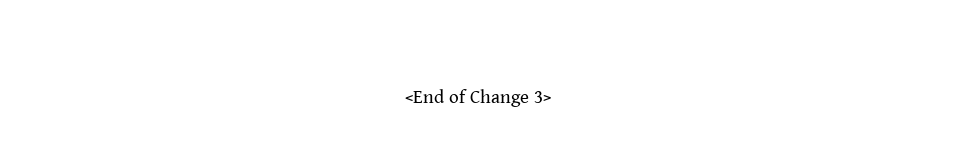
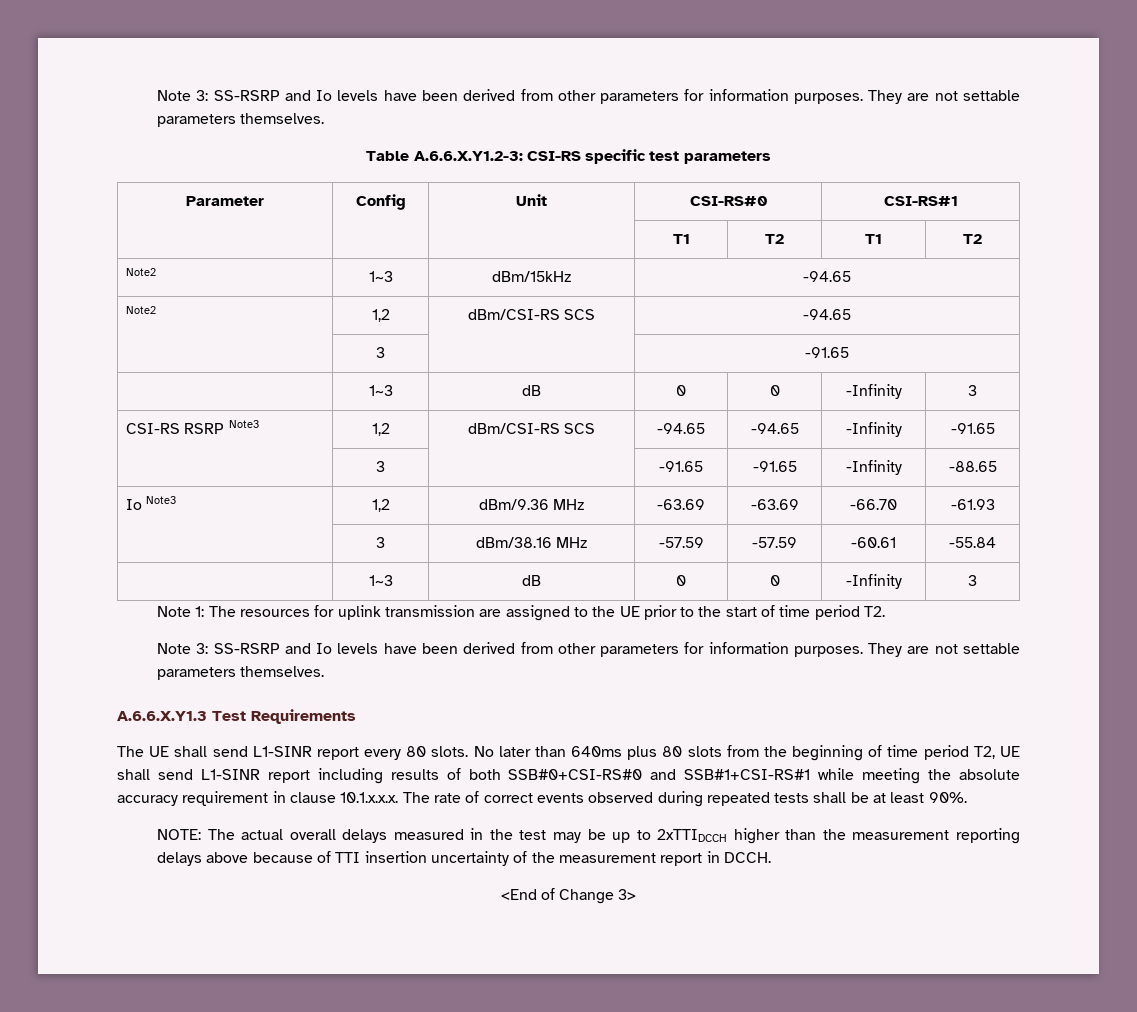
(404, 96) none -> [156,89,1021,104] [156,113,325,127] [366,149,771,164] [186,196,264,206] [355,194,406,210] [516,194,547,206] [689,196,767,206] [883,196,958,206] [672,234,690,244] [765,234,784,244] [865,234,882,244] [963,234,982,244] [125,268,156,276] [368,271,393,282] [492,271,571,282] [803,271,851,282] [125,306,156,314] [371,309,390,322] [467,309,596,320] [803,309,851,320] [376,347,385,358] [805,347,849,358] [368,385,393,396] [522,385,541,396] [676,385,686,396] [769,385,780,396] [845,384,902,399] [968,385,977,396] [125,420,259,434] [371,423,390,436] [467,423,596,434] [657,423,705,434] [750,423,799,434] [845,422,902,437] [950,423,995,434] [376,461,385,472] [659,461,703,472] [752,461,797,472] [845,460,902,475] [948,461,997,472] [125,496,177,510] [371,499,390,512] [478,499,585,510] [657,499,705,510] [750,499,799,510] [850,499,897,510] [950,499,995,510] [376,537,385,548] [475,537,588,548] [658,537,704,548] [752,537,797,548] [851,537,896,548] [949,537,996,548] [368,575,393,586] [522,575,541,586] [676,575,686,586] [769,575,780,586] [845,574,902,589] [968,575,977,586] [156,605,886,621] [156,642,1021,657] [156,666,325,680] [117,709,356,724] [117,745,1020,761] [117,768,1021,784] [117,791,967,807] [156,828,1021,844] [156,851,771,866] Note 3: SS-RSRP and Io levels have been derived from other parameters for information purposes. They are not settable parameters themselves. // Table A.6.6.X.Y1.2-3: CSI-RS specific test parameters // Parameter | Config | Unit | CSI-RS#0 | CSI-RS#1 // | | | T1 | T2 | T1 | T2 // Note2 | 1~3 | dBm/15kHz | -94.65 // Note2 | 1,2 | dBm/CSI-RS SCS | -94.65 // | 3 | | -91.65 // | 1~3 | dB | 0 | 0 | -Infinity | 3 // CSI-RS RSRP Note3 | 1,2 | dBm/CSI-RS SCS | -94.65 | -94.65 | -Infinity | -91.65 // | 3 | | -91.65 | -91.65 | -Infinity | -88.65 // Io Note3 | 1,2 | dBm/9.36 MHz | -63.69 | -63.69 | -66.70 | -61.93 // | 3 | dBm/38.16 MHz | -57.59 | -57.59 | -60.61 | -55.84 // | 1~3 | dB | 0 | 0 | -Infinity | 3 // Note 1: The resources for uplink transmission are assigned to the UE prior to the start of time period T2. // Note 3: SS-RSRP and Io levels have been derived from other parameters for information purposes. They are not settable parameters themselves. // A.6.6.X.Y1.3 Test Requirements // The UE shall send L1-SINR report every 80 slots. No later than 640ms plus 80 slots from the beginning of time period T2, UE shall send L1-SINR report including results of both SSB#0+CSI-RS#0 and SSB#1+CSI-RS#1 while meeting the absolute accuracy requirement in clause 10.1.x.x.x. The rate of correct events observed during repeated tests shall be at least 90%. // NOTE: The actual overall delays measured in the test may be up to 2xTTIDCCH higher than the measurement reporting delays above because of TTI insertion uncertainty of the measurement report in DCCH. //

